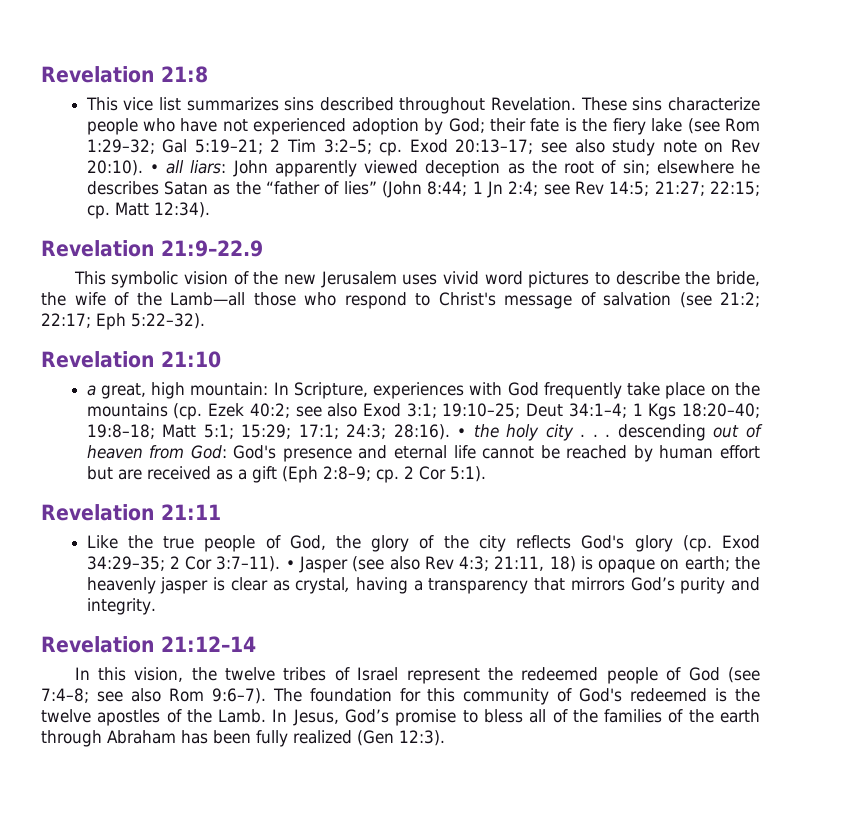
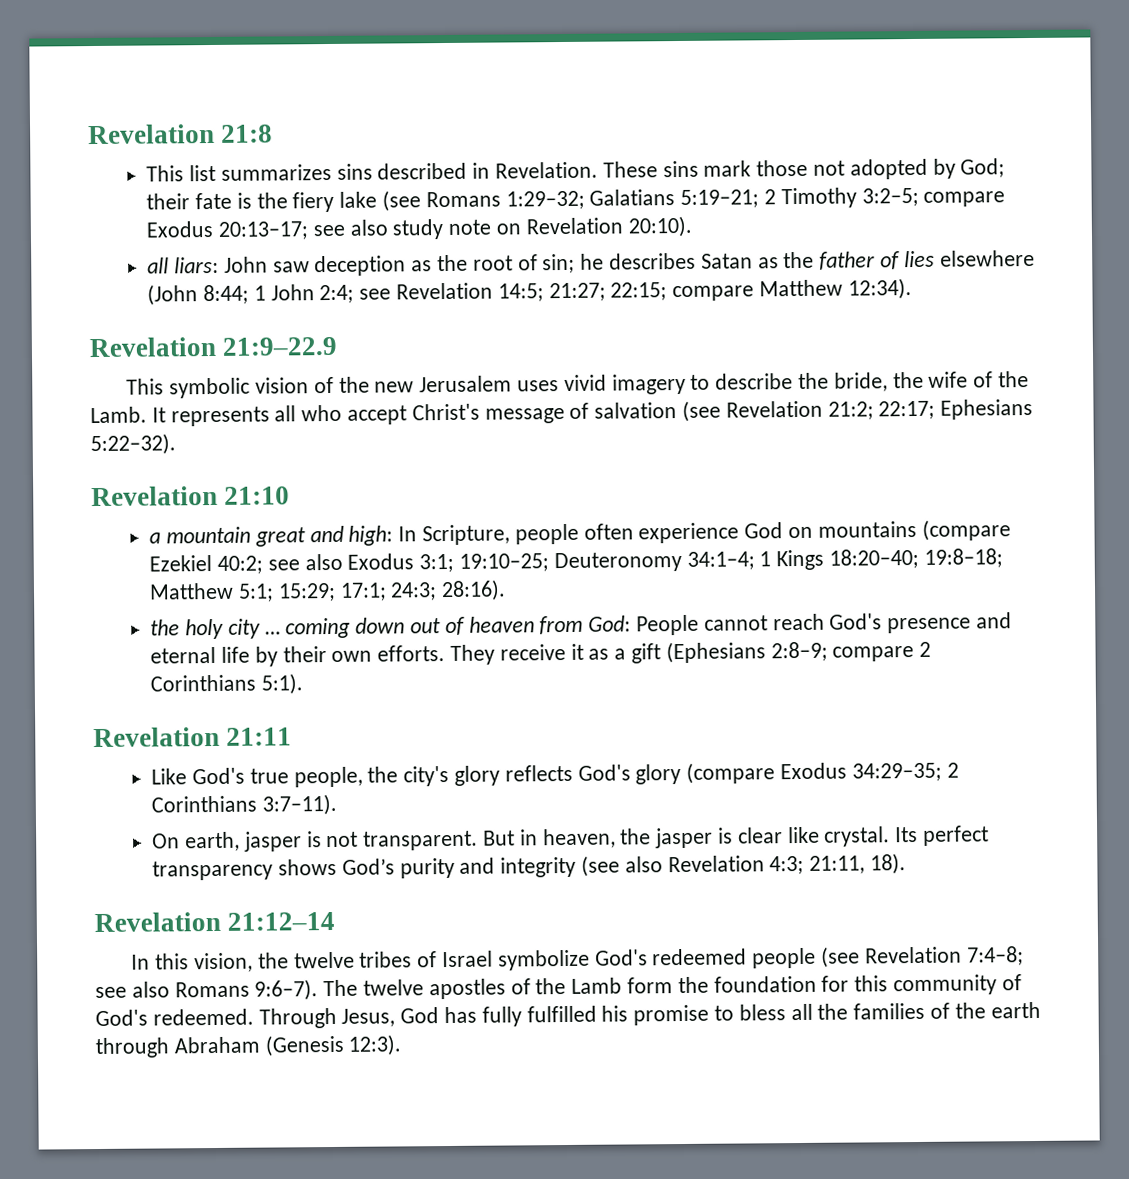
[123,97,154,111] vice -> (185, 173) none
[399,97,486,114] throughout -> [472,162,491,179] in
[668,97,761,111] [86,118,419,135] characterize people who have not experienced adoption -> [703,158,928,180] mark those not adopted
[724,118,760,132] [86,139,448,156] Rom 1:29–32; Gal 5:19–21; 2 Tim 3:2–5; cp. Exod -> [425,187,1006,210] [146,220,214,238] Romans 1:29–32; Galatians 5:19–21; 2 Timothy 3:2–5; compare Exodus
[730,139,760,153] Rev -> [525,217,623,235] Revelation
[149,164,159,173] • -> (692, 226) //
[274,160,419,177] apparently viewed -> [272,261,310,273] saw
[656,160,734,174] elsewhere -> (576, 263) none
[265,181,377,195] “father of lies” -> [819,249,1035,270] father of lies elsewhere
[486,181,503,198] Jn -> [270,284,315,301] John
[574,181,604,195] Rev -> [396,282,494,300] Revelation
[86,202,149,219] cp. Matt -> [672,279,844,302] compare Matthew
[484,271,590,288] word pictures -> [611,373,686,395] imagery
[170,292,430,309] Lamb—all those who respond to -> [90,404,408,427] Lamb. It represents all who accept
(712, 300) none -> [725,400,823,418] Revelation
[96,313,126,330] Eph -> [940,398,1034,420] Ephesians
[100,382,761,399] [86,403,245,420] great, high mountain: In Scripture, experiences with God frequently take place on the mountains (cp. Ezek -> [166,519,1011,547] [149,555,213,572] mountain great and high: In Scripture, people often experience God on mountains (compare Ezekiel
[362,403,401,417] Exod -> [347,553,415,570] Exodus
[526,403,564,417] Deut -> [553,551,682,573] Deuteronomy
[648,403,677,420] Kgs -> [776,549,825,571] Kings
[162,424,197,438] Matt -> [149,582,235,600] Matthew
[457,428,467,437] • -> (507, 590) //
[580,424,706,441] . . . descending -> [264,617,406,639] … coming down
(227, 452) none -> [636,613,825,636] People cannot reach
[482,445,761,462] [86,466,486,483] [41,504,221,521] [86,535,506,552] cannot be reached by human effort but are received as a gift (Eph 2:8–9; cp. 2 Cor 5:1). // Revelation 21:11 // Like the true people of God, the glory of the city -> [254,641,932,667] [150,673,304,695] [93,726,293,748] [151,765,501,788] by their own efforts. They receive it as a gift (Ephesians 2:8–9; compare 2 Corinthians 5:1). // Revelation 21:11 // Like God's true people, the city's glory
[682,535,761,552] (cp. Exod -> [686,762,848,784] (compare Exodus
[185,556,213,570] Cor -> [151,795,258,813] Corinthians
[285,556,760,573] [86,577,761,594] [86,598,156,615] • Jasper (see also Rev 4:3; 21:11, 18) is opaque on earth; the heavenly jasper is clear as crystal, having a transparency that mirrors God’s purity and integrity. -> [152,825,990,852] [152,853,907,881] // On earth, jasper is not transparent. But in heaven, the jasper is clear like crystal. Its perfect transparency shows God’s purity and integrity (see also Revelation 4:3; 21:11, 18).
[406,667,760,684] represent the redeemed people of God (see -> [497,946,962,971] symbolize God's redeemed people (see Revelation
[168,688,204,702] Rom -> [174,981,250,998] Romans
(302, 695) none -> [363,976,709,1000] twelve apostles of the Lamb form the
[630,688,761,702] [41,709,390,726] redeemed is the twelve apostles of the Lamb. In Jesus, God’s -> [152,1005,629,1029] redeemed. Through Jesus, God has fully fulfilled his
[552,709,568,723] of -> (813, 1012) none
[181,730,394,747] has been fully realized (Gen -> [264,1034,344,1057] (Genesis

